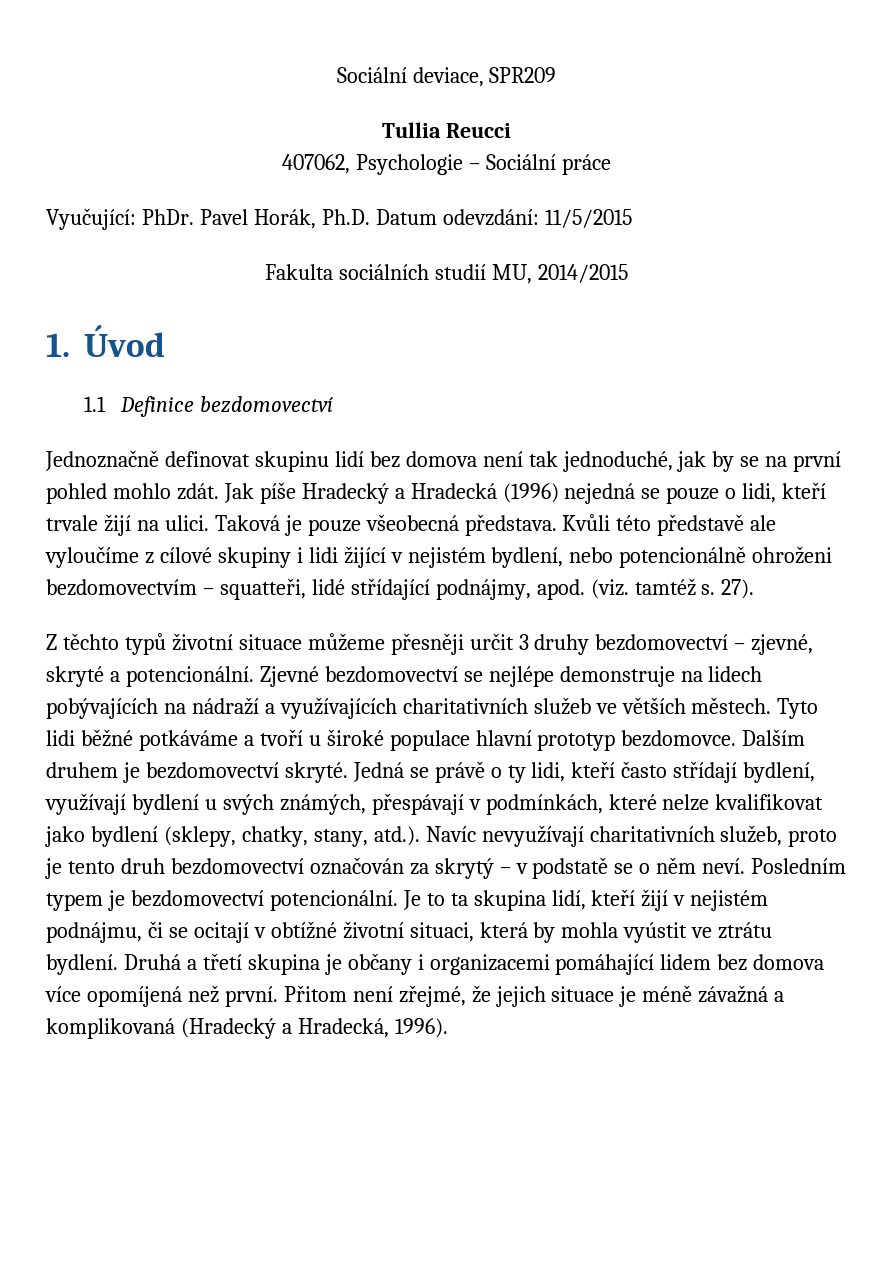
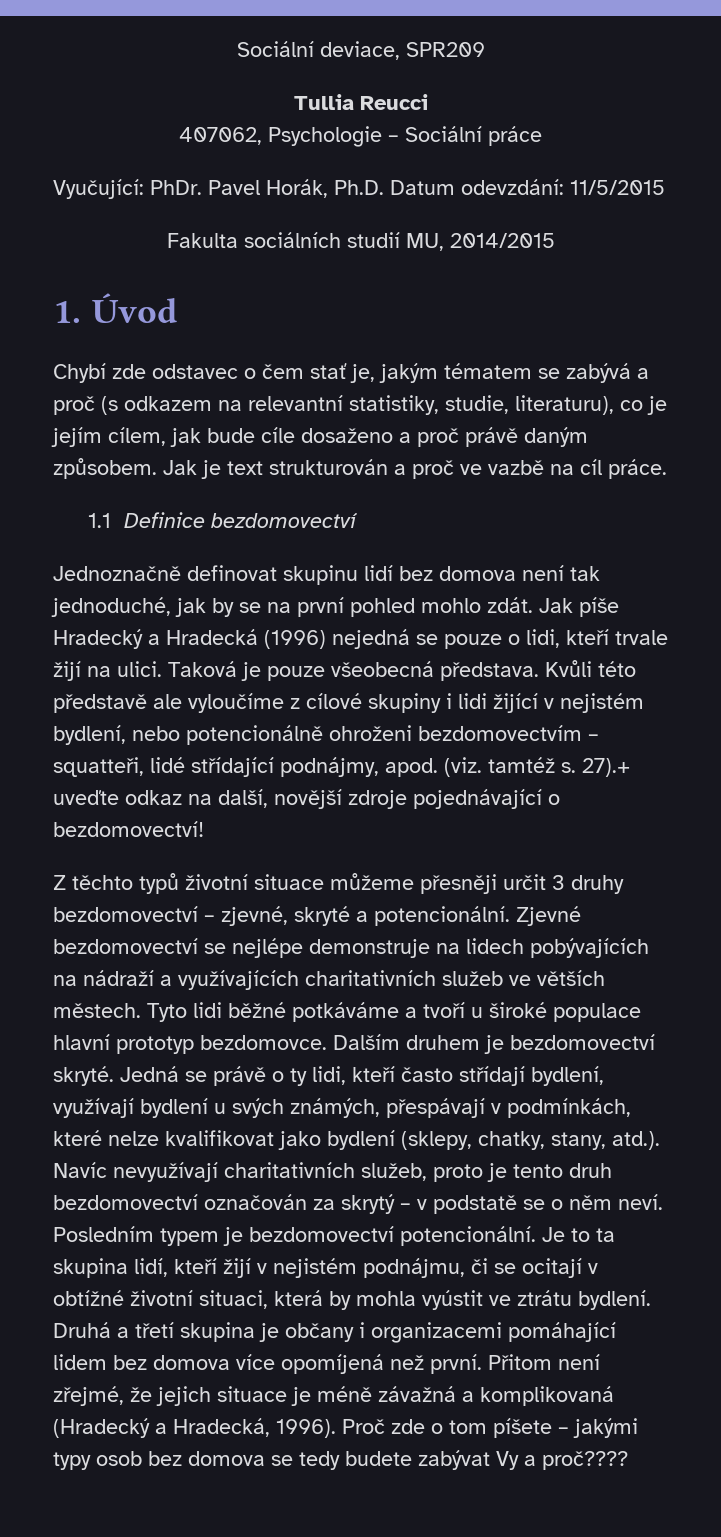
(165, 341) none -> [53,363,649,383] [53,395,667,415] [51,427,588,447] [53,458,667,479] // Chybí zde odstavec o čem stať je, jakým tématem se zabývá a proč (s odkazem na relevantní statistiky, studie, literaturu), co je jejím cílem, jak bude cíle dosaženo a proč právě daným způsobem. Jak je text strukturován a proč ve vazbě na cíl práce.
[721,579,755,599] 27). -> [582,758,630,777] [53,789,560,809] [53,821,204,837] 27).+ uveďte odkaz na další, novější zdroje pojednávající o bezdomovectví!
(448, 1028) none -> [342,1418,638,1438] [53,1450,628,1470] Proč zde o tom píšete – jakými typy osob bez domova se tedy budete zabývat Vy a proč????

